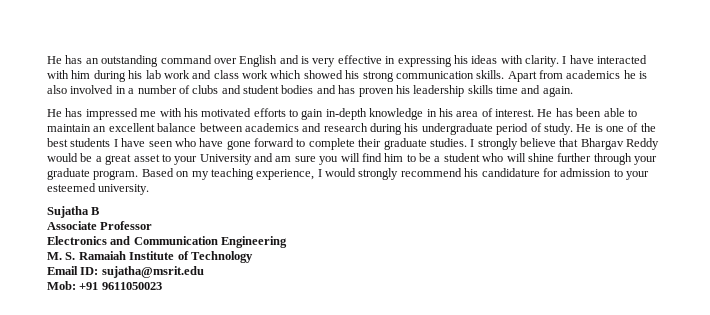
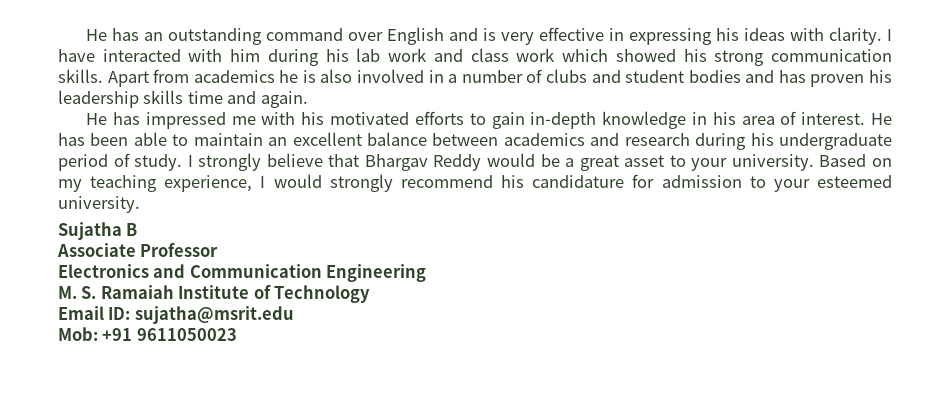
[576,123,656,132] [47,138,467,150] He is one of the best students I have seen who have gone forward to complete their graduate studies. -> (183, 162) none
[199,153,657,165] [47,168,139,180] University and am sure you will find him to be a student who will shine further through your graduate program. -> [731,154,814,171] university.

